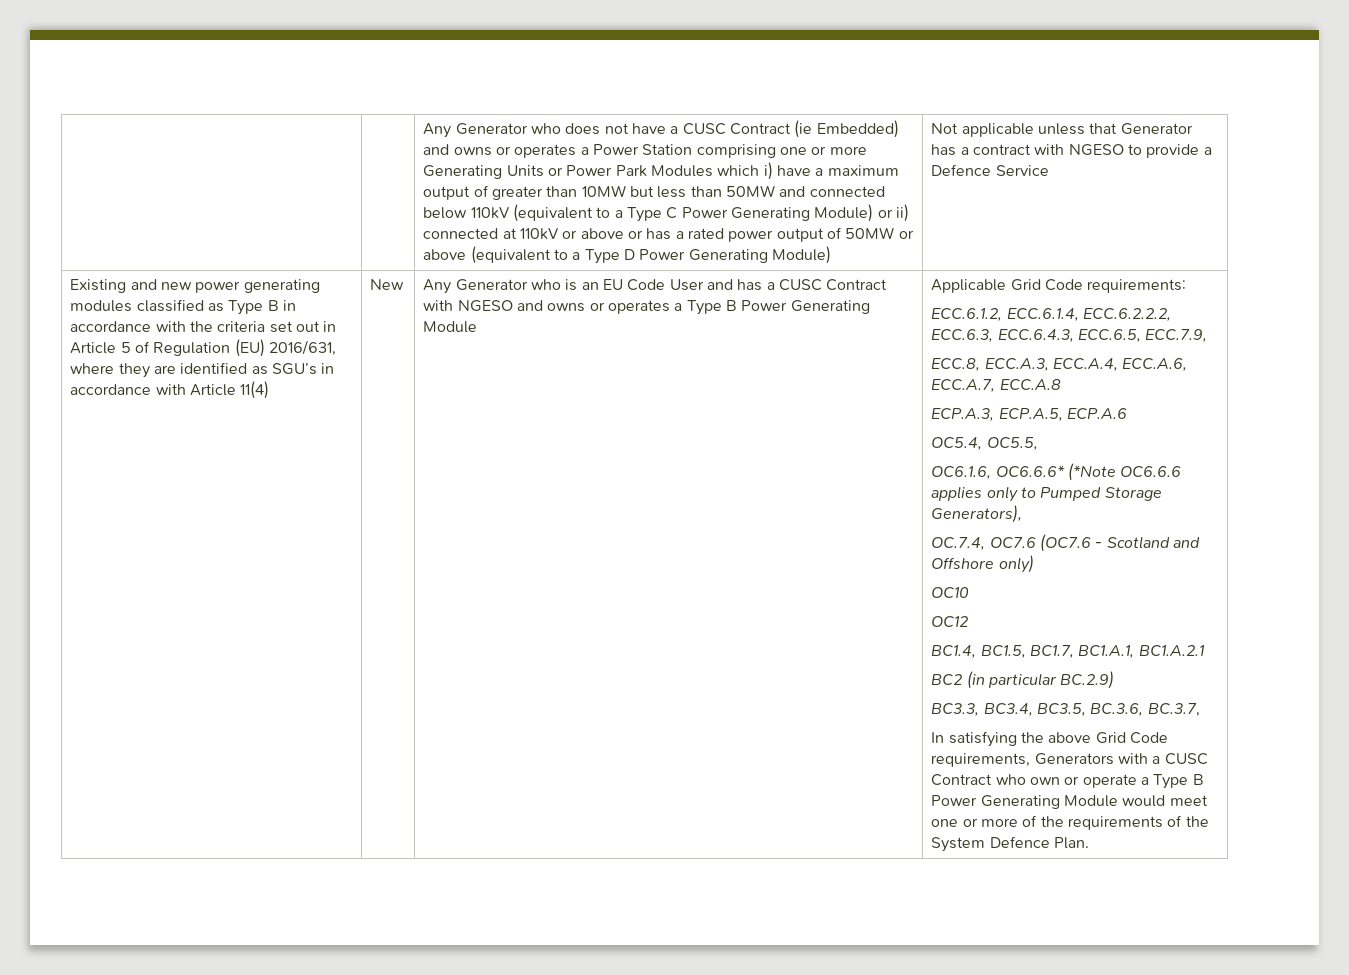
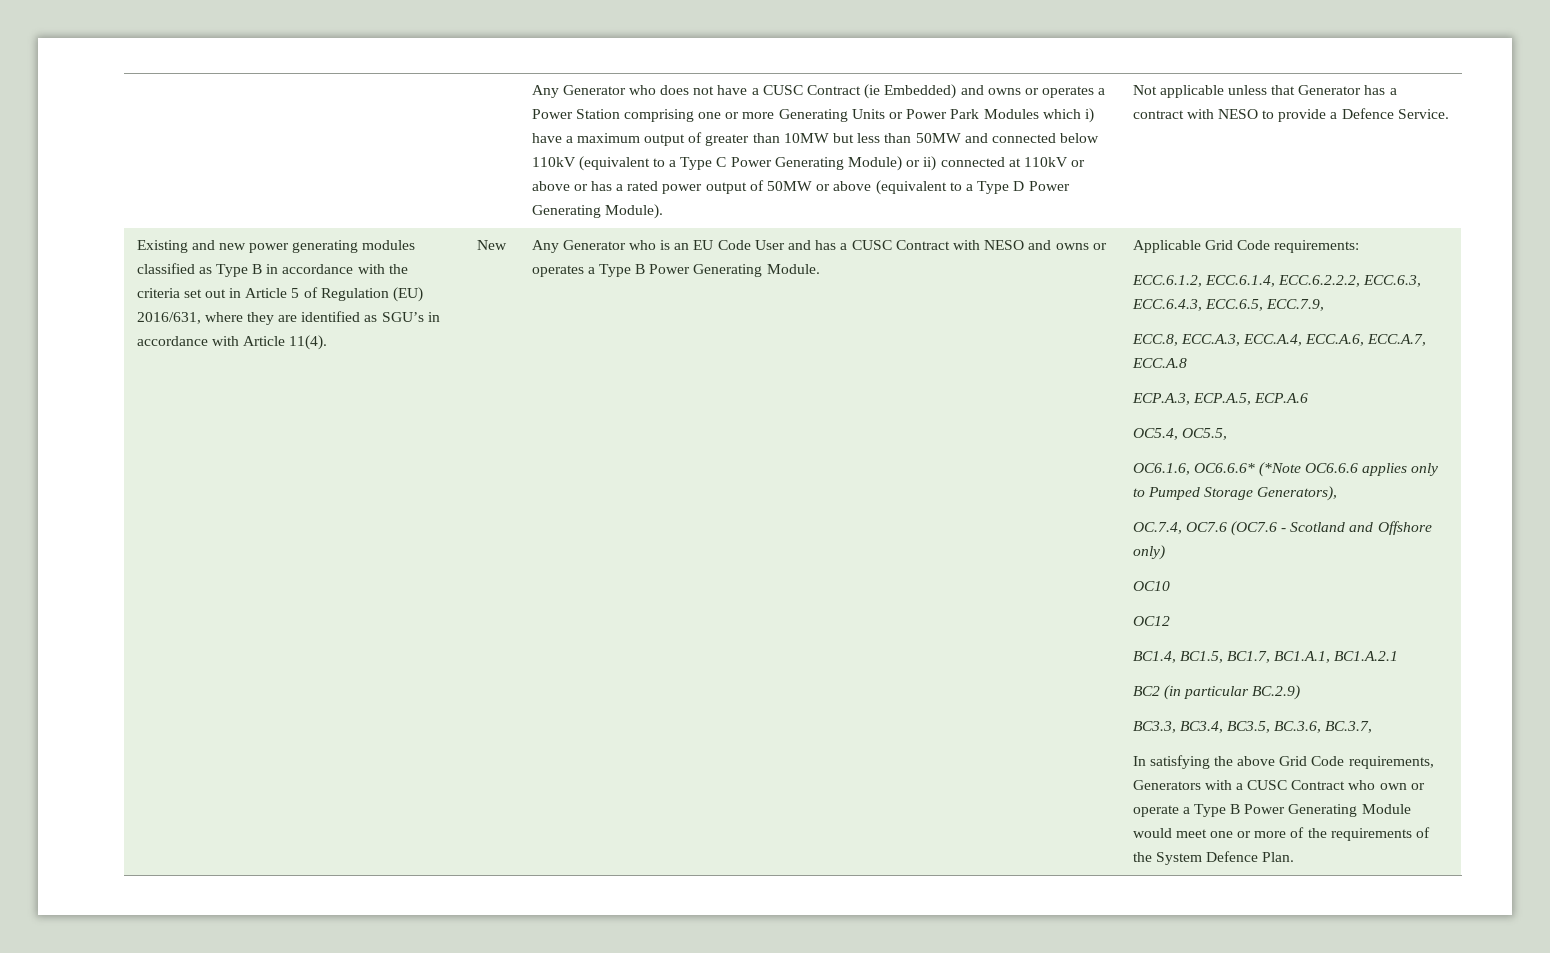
[771,246,831,264] Module) -> [604,204,663,219] Module).
[1068,144,1124,156] NGESO -> [1217,109,1258,119] NESO
[995,165,1049,176] Service -> [1397,109,1449,119] Service.
[240,381,270,399] 11(4) -> [289,335,328,350] 11(4).
[457,300,513,312] NGESO -> [984,240,1025,250] NESO
[423,321,478,333] Module -> [766,264,820,274] Module.

